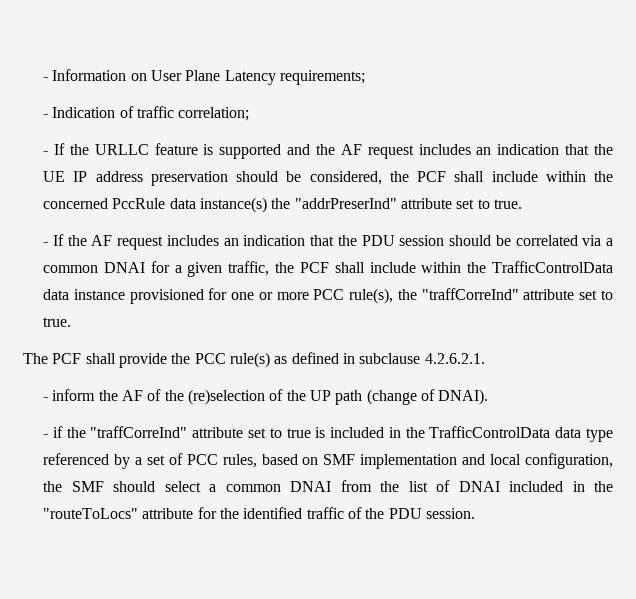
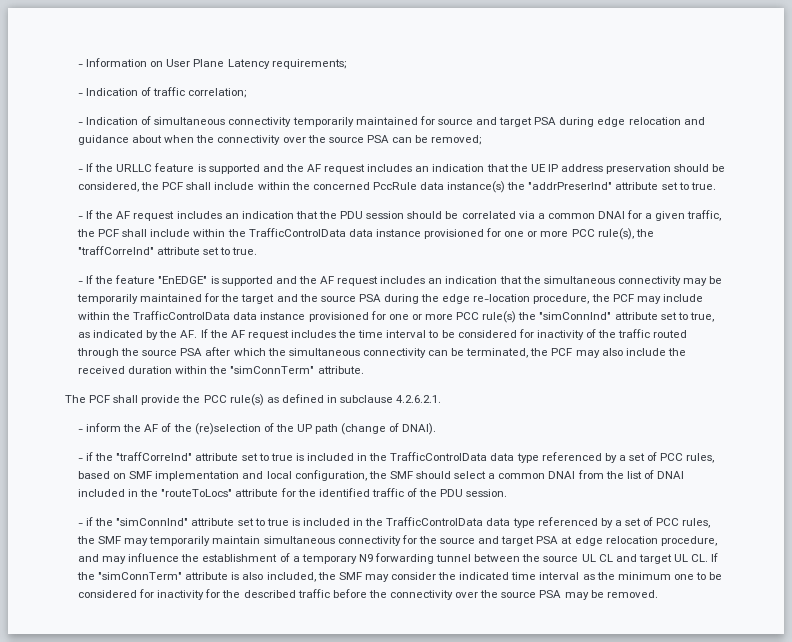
(250, 114) none -> [78,116,705,127] [78,135,482,145] // - Indication of simultaneous connectivity temporarily maintained for source and target PSA during edge relocation and guidance about when the connectivity over the source PSA can be removed;
(72, 322) none -> [78,275,723,286] [77,293,703,304] [78,311,714,323] [78,329,688,340] [77,347,686,358] [78,366,364,374] // - If the feature "EnEDGE" is supported and the AF request includes an indication that the simultaneous connectivity may be temporarily maintained for the target and the source PSA during the edge re-location procedure, the PCF may include within the TrafficControlData data instance provisioned for one or more PCC rule(s) the "simConnInd" attribute set to true, as indicated by the AF. If the AF request includes the time interval to be considered for inactivity of the traffic routed through the source PSA after which the simultaneous connectivity can be terminated, the PCF may also include the received duration within the "simConnTerm" attribute.
(476, 513) none -> [78,517,711,528] [77,535,717,546] [78,553,719,564] [77,572,723,582] [78,589,658,600] // - if the "simConnInd" attribute set to true is included in the TrafficControlData data type referenced by a set of PCC rules, the SMF may temporarily maintain simultaneous connectivity for the source and target PSA at edge relocation procedure, and may influence the establishment of a temporary N9 forwarding tunnel between the source UL CL and target UL CL. If the "simConnTerm" attribute is also included, the SMF may consider the indicated time interval as the minimum one to be considered for inactivity for the described traffic before the connectivity over the source PSA may be removed.

